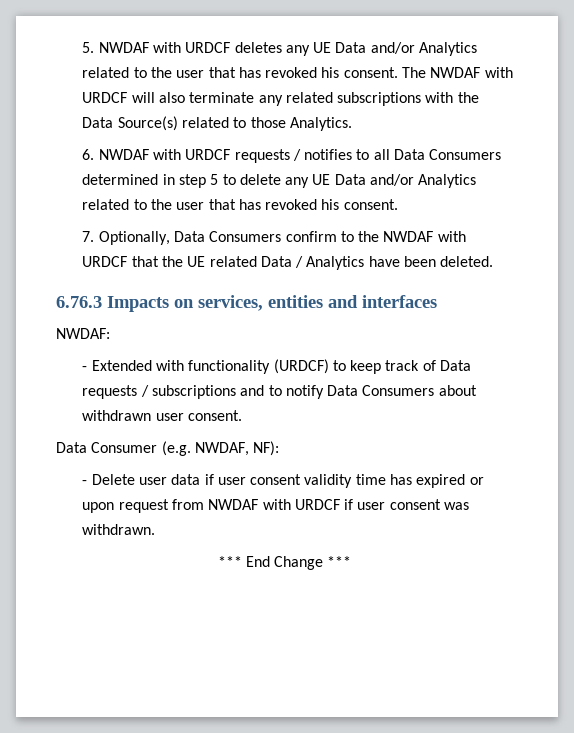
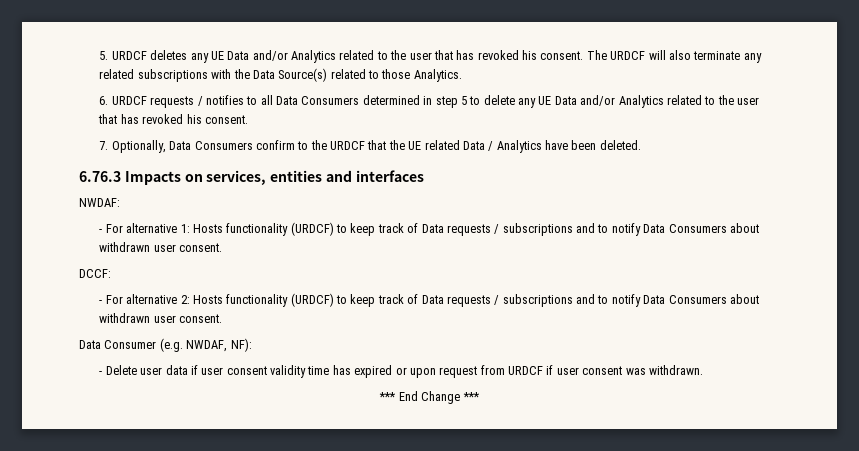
[98,42,181,53] NWDAF with -> (109, 55) none
[430,67,513,78] NWDAF with -> (607, 55) none
[98,149,181,160] NWDAF with -> (109, 100) none
[383,231,466,242] NWDAF with -> (327, 145) none
[91,360,184,371] Extended with -> [105,222,759,236] [99,242,223,252] [79,269,111,278] [99,294,223,304] For alternative 1: Hosts functionality (URDCF) to keep track of Data requests / subscriptions and to notify Data Consumers about withdrawn user consent. // DCCF: // - For alternative 2: Hosts
[208,499,291,510] NWDAF with -> (505, 370) none

